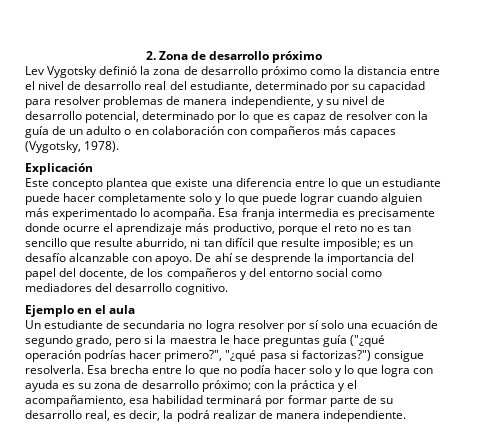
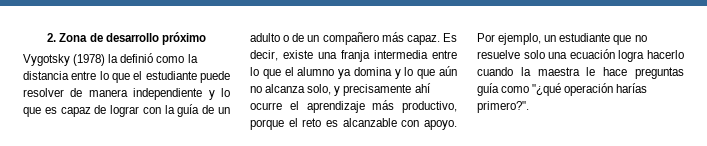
[25,66,441,78] [25,81,426,93] [25,96,385,108] [25,111,237,123] Lev Vygotsky definió la zona de desarrollo próximo como la distancia entre el nivel de desarrollo real del estudiante, determinado por su capacidad para resolver problemas de manera independiente, y su nivel de desarrollo potencial, determinado por -> [23,53,198,66] [23,71,230,83] [23,88,215,100] Vygotsky (1978) la definió como la distancia entre lo que el estudiante puede resolver de manera independiente y
[345,111,392,120] resolver -> [110,105,140,117] lograr
[134,126,397,138] [25,141,120,153] [25,163,93,175] [25,178,442,190] [25,193,423,205] [25,208,435,220] [25,223,60,232] en colaboración con compañeros más capaces (Vygotsky, 1978). // Explicación // Este concepto plantea que existe una diferencia entre lo que un estudiante puede hacer completamente solo y lo que puede lograr cuando alguien más experimentado lo acompaña. Esa franja intermedia es precisamente donde -> [292,32,457,45] [250,50,457,62] [250,66,457,79] [250,83,431,96] de un compañero más capaz. Es decir, existe una franja intermedia entre lo que el alumno ya domina y lo que aún no alcanza solo, y precisamente ahí
[359,225,412,232] [25,238,414,250] [25,253,415,265] [25,268,383,280] [25,283,229,295] [25,305,136,317] [25,320,439,332] [25,335,154,347] no es tan sencillo que resulte aburrido, ni tan difícil que resulte imposible; es un desafío alcanzable con apoyo. De ahí se desprende la importancia del papel del docente, de los compañeros y del entorno social como mediadores del desarrollo cognitivo. // Ejemplo en el aula // Un estudiante de secundaria no logra resolver por sí solo una ecuación de segundo grado, pero si -> [326,118,457,130] [477,33,647,45] [477,49,684,62] [477,67,513,76] es alcanzable con apoyo. Por ejemplo, un estudiante que no resuelve solo una ecuación logra hacerlo cuando
[350,335,386,347] [25,350,424,362] [25,365,434,377] [25,380,358,392] [25,395,393,407] [25,410,406,422] ("¿qué operación podrías hacer primero?", "¿qué pasa si factorizas?") consigue resolverla. Esa brecha entre lo que no podía hacer solo y lo que logra con ayuda es su zona de desarrollo próximo; con la práctica y el acompañamiento, esa habilidad terminará por formar parte de su desarrollo real, es decir, la podrá realizar de manera independiente. -> [501,83,648,96] [477,101,529,113] como "¿qué operación harías primero?".

